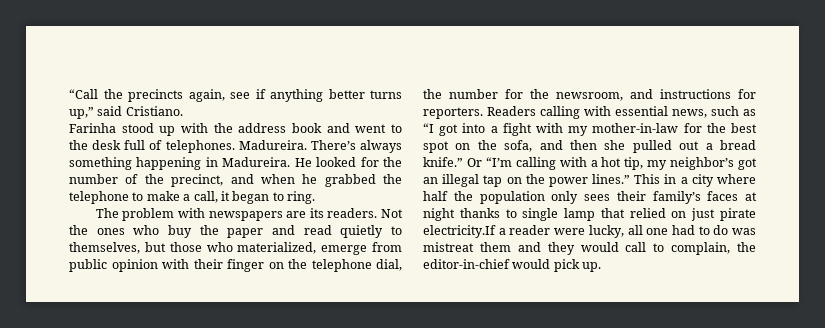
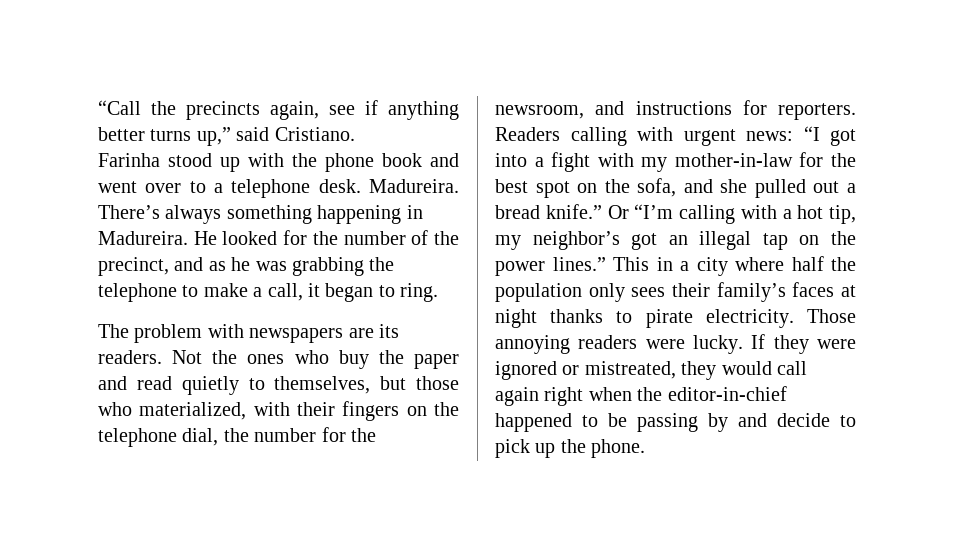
[238,123,287,133] address -> [325,153,374,172] phone
[391,124,402,133] [69,140,235,153] to the desk full of telephones. -> [145,179,361,198] over to a telephone desk.
[260,174,376,187] when he grabbed -> [208,257,364,276] as he was grabbing
[321,242,402,255] [69,259,158,272] emerge from public opinion -> (247, 411) none
[227,259,264,272] finger -> [342,401,400,421] fingers
[615,106,756,118] essential news, such as -> [683,129,793,146] urgent news:
[570,140,597,150] then -> (713, 186) none
[522,208,756,221] [423,225,756,238] [423,242,756,255] [423,259,602,272] single lamp that relied on just pirate electricity.If a reader were lucky, all one had to do was mistreat them and they would call to complain, the editor-in-chief would pick up. -> [645,309,856,328] [495,334,856,354] [495,361,807,380] [495,386,787,406] [495,413,856,432] [495,439,646,458] pirate electricity. Those annoying readers were lucky. If they were ignored or mistreated, they would call again right when the editor-in-chief happened to be passing by and decide to pick up the phone.

